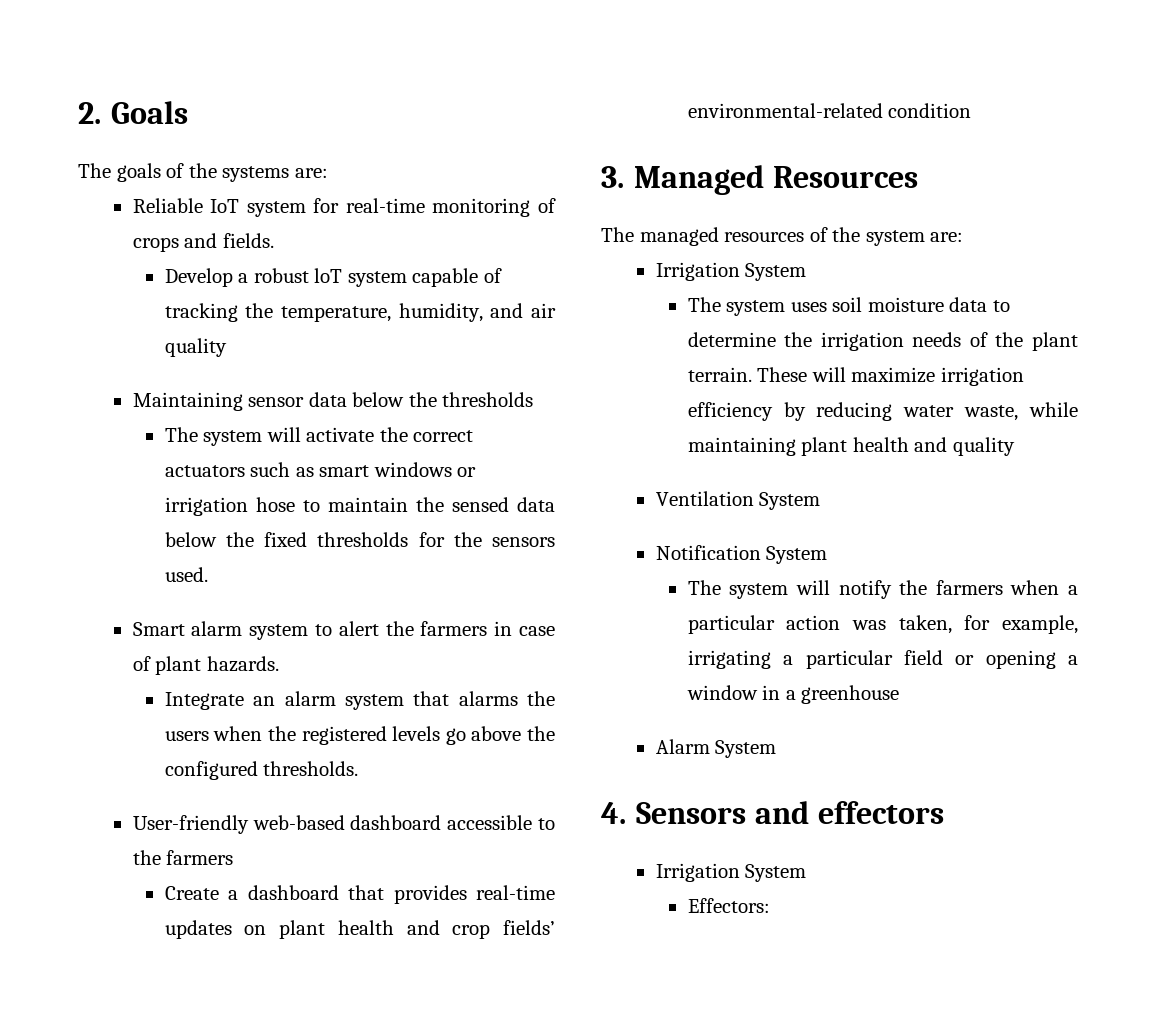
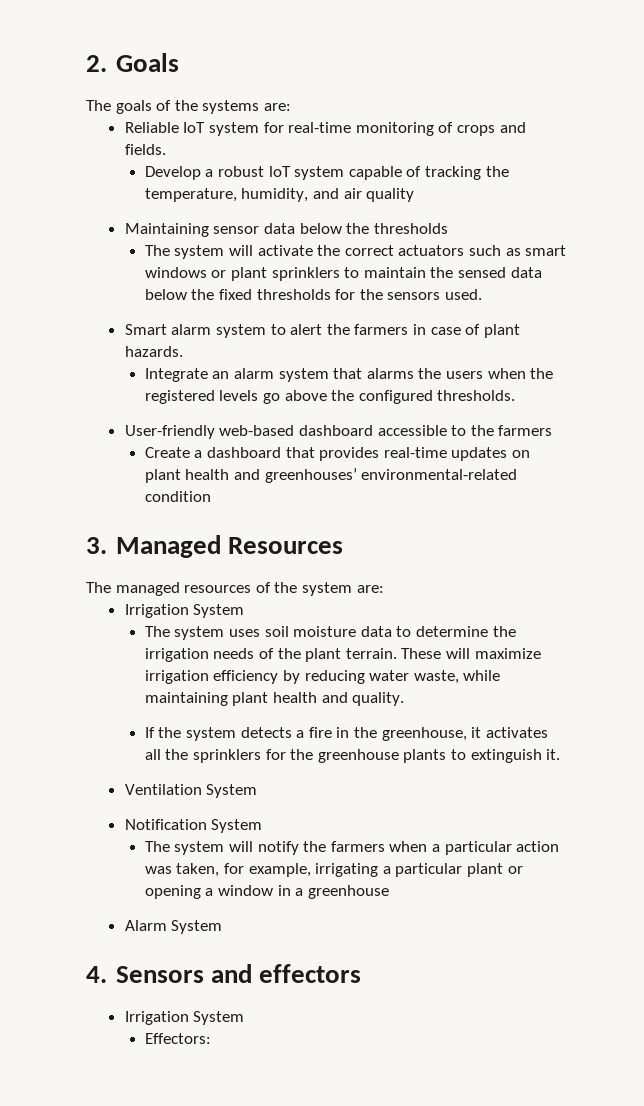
[164,497,295,516] irrigation hose -> [231,267,340,281] plant sprinklers
[452,920,556,939] crop fields’ -> [264,468,357,483] greenhouses’
[952,437,1015,456] quality -> [352,692,405,706] [144,727,548,741] [144,749,561,763] quality. // If the system detects a fire in the greenhouse, it activates all the sprinklers for the greenhouse plants to extinguish it.
[903,650,943,665] field -> [466,863,503,877] plant

